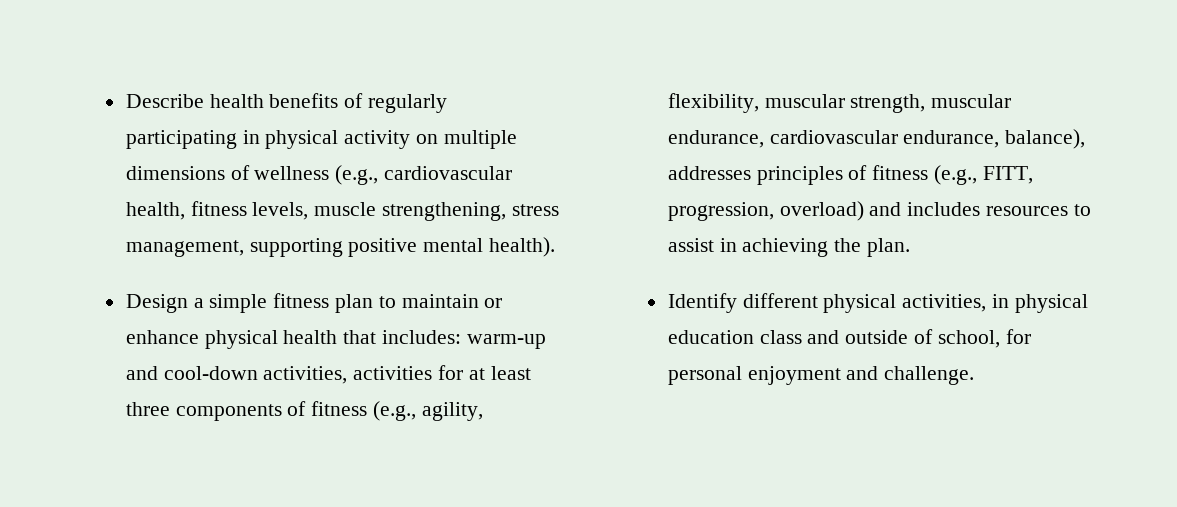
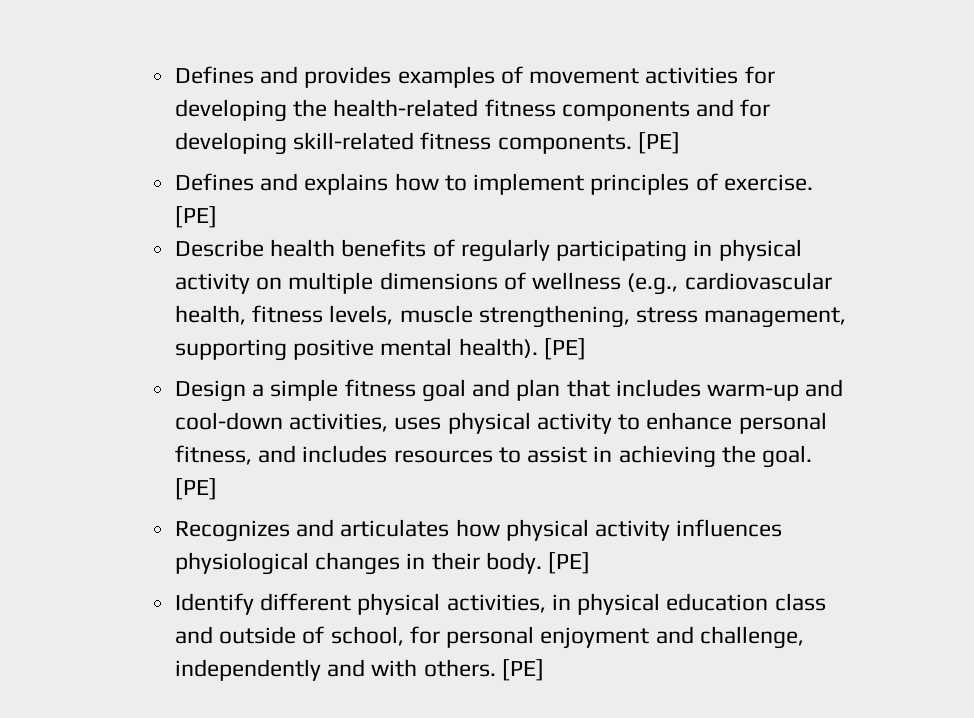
(125, 101) none -> [175,66,775,88] [175,99,771,122] [175,132,680,155] [175,173,813,195] [175,206,218,228] Defines and provides examples of movement activities for developing the health-related fitness components and for developing skill-related fitness components. [PE] // Defines and explains how to implement principles of exercise. [PE] //
(555, 247) none -> [543,338,586,360] [PE]
[334,294,503,313] [125,330,546,349] [125,365,531,384] [125,401,483,421] [667,93,1012,113] [667,129,1086,149] [667,165,1033,185] [667,201,864,221] plan to maintain or enhance physical health that includes: warm-up and cool-down activities, activities for at least three components of fitness (e.g., agility, flexibility, muscular strength, muscular endurance, cardiovascular endurance, balance), addresses principles of fitness (e.g., FITT, progression, overload) -> [421,379,844,402] [175,412,827,434] [175,445,253,465] goal and plan that includes warm-up and cool-down activities, uses physical activity to enhance personal fitness,
[866,238,910,257] plan. -> [761,445,812,468] [175,478,218,500] [175,519,783,542] [175,552,591,575] goal. [PE] // Recognizes and articulates how physical activity influences physiological changes in their body. [PE]
[884,366,975,385] challenge. -> [699,626,804,649] [175,659,544,681] challenge, independently and with others. [PE]

